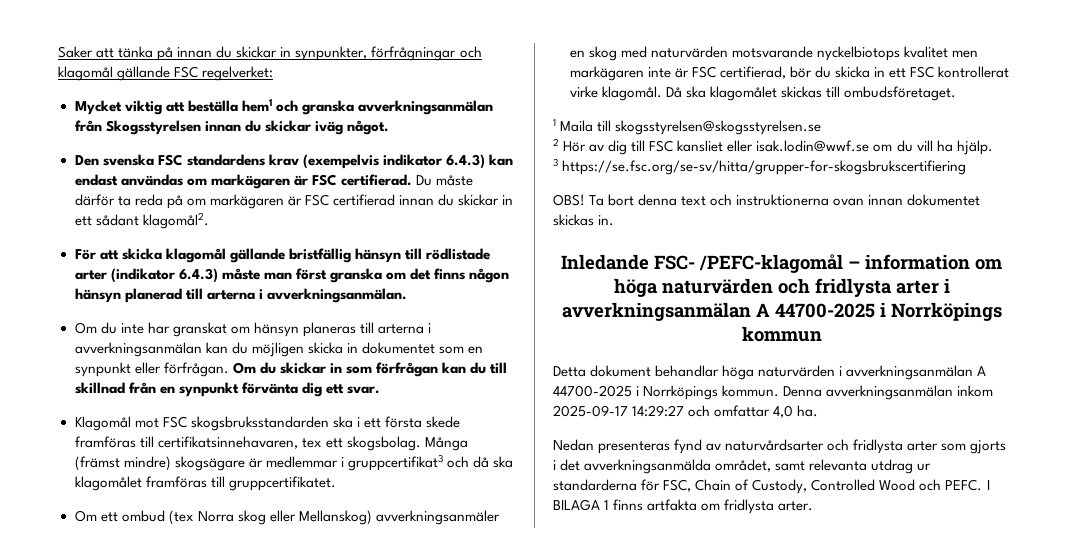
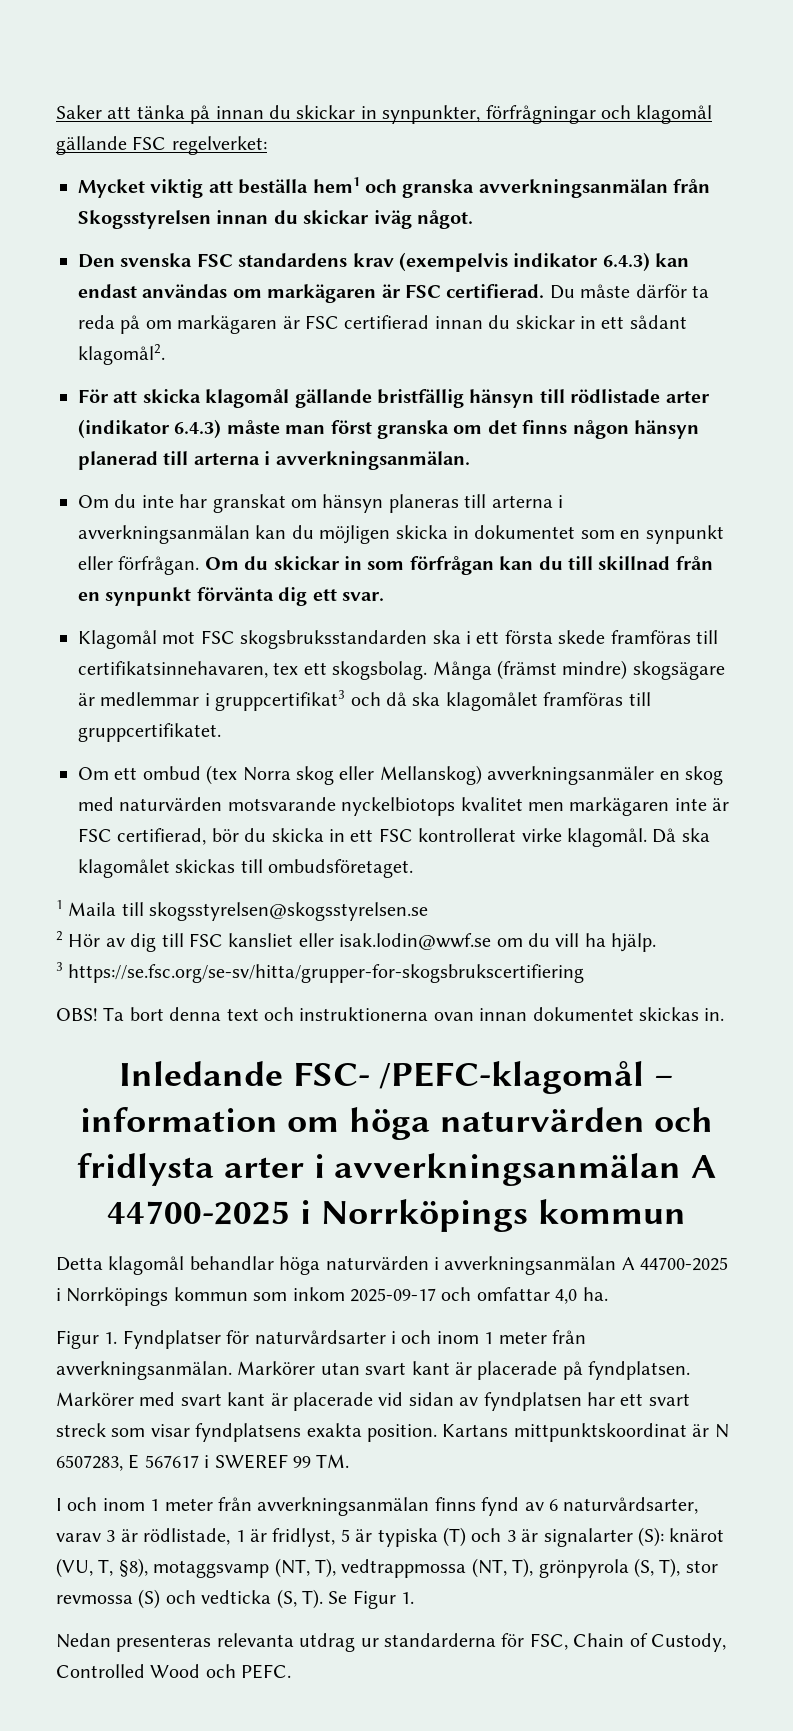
[590,365,652,377] dokument -> [108,1256,185,1275] klagomål
[722,385,954,400] kommun. Denna avverkningsanmälan -> [173,1287,288,1301] kommun som
[632,405,685,417] 14:29:27 -> (436, 1295) none
[553,439,1007,454] [553,459,806,474] Nedan presenteras fynd av naturvårdsarter och fridlysta arter som gjorts i det avverkningsanmälda området, samt -> [56,1330,586,1349] [56,1361,691,1380] [56,1392,690,1411] [56,1423,729,1442] [56,1454,350,1471] [56,1497,699,1516] [56,1527,725,1547] [56,1558,718,1578] [56,1589,415,1609] [56,1633,212,1652] Figur 1. Fyndplatser för naturvårdsarter i och inom 1 meter från avverkningsanmälan. Markörer utan svart kant är placerade på fyndplatsen. Markörer med svart kant är placerade vid sidan av fyndplatsen har ett svart streck som visar fyndplatsens exakta position. Kartans mittpunktskoordinat är N 6507283, E 567617 i SWEREF 99 TM. // I och inom 1 meter från avverkningsanmälan finns fynd av 6 naturvårdsarter, varav 3 är rödlistade, 1 är fridlyst, 5 är typiska (T) och 3 är signalarter (S): knärot (VU, T, §8), motaggsvamp (NT, T), vedtrappmossa (NT, T), grönpyrola (S, T), stor revmossa (S) och vedticka (S, T). Se Figur 1. // Nedan presenteras
[986,480,990,490] [553,499,814,514] I BILAGA 1 finns artfakta om fridlysta arter. -> (292, 1671) none

